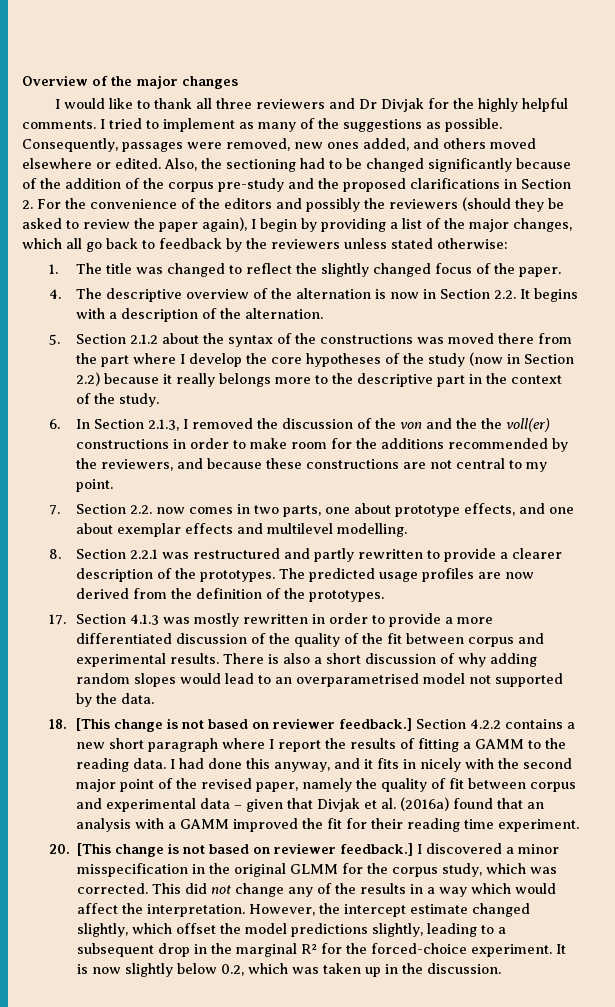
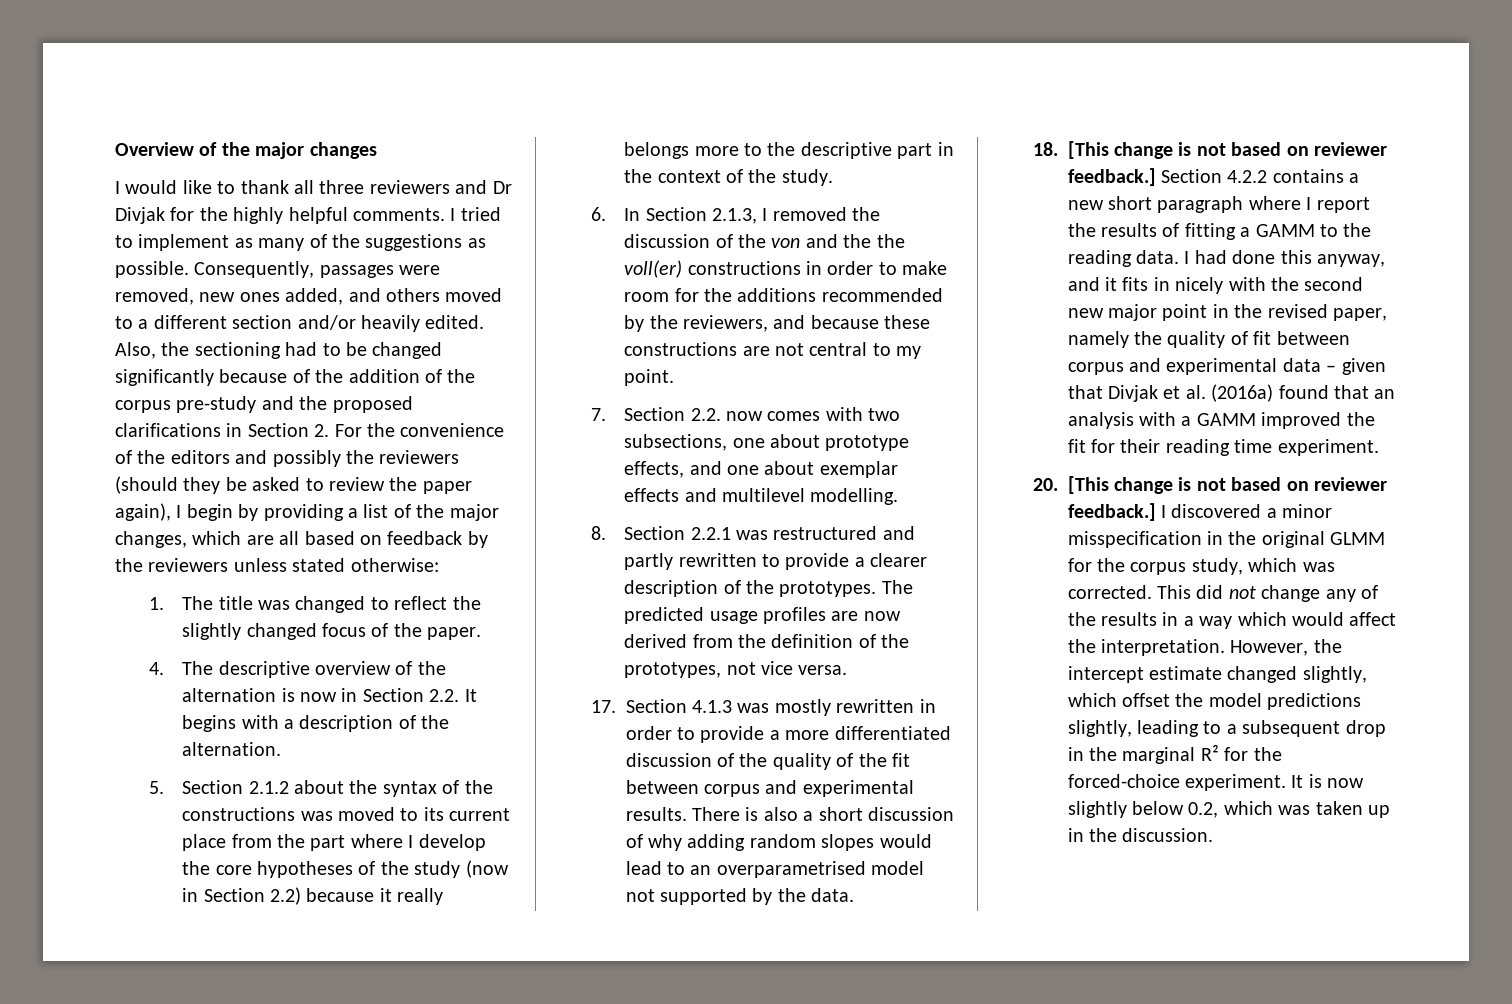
[22,158,111,169] elsewhere or -> [115,315,420,332] to a different section and/or heavily
[66,238,155,252] all go back to -> [246,531,382,545] are all based on
[497,333,534,344] there -> [400,807,511,821] [182,834,227,851] to its current place
[236,504,321,517] in two parts, -> [825,407,901,421] [624,434,728,451] with two subsections,
[308,590,384,602] prototypes. -> [624,661,848,678] prototypes, not vice versa.
(572, 763) none -> [1067,308,1104,318] new
[157,778,173,789] of -> [1212,304,1229,318] in

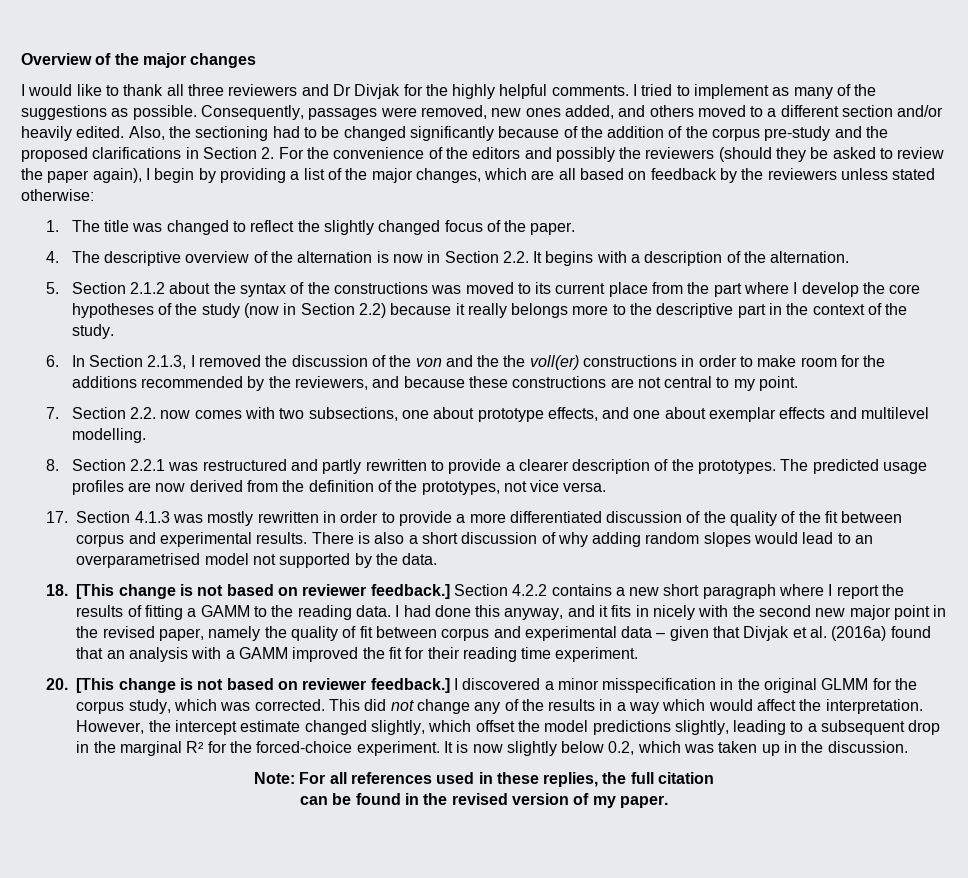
(1214, 835) none -> [253,772,715,787] [300,793,668,808] // Note: For all references used in these replies, the full citation // can be found in the revised version of my paper.

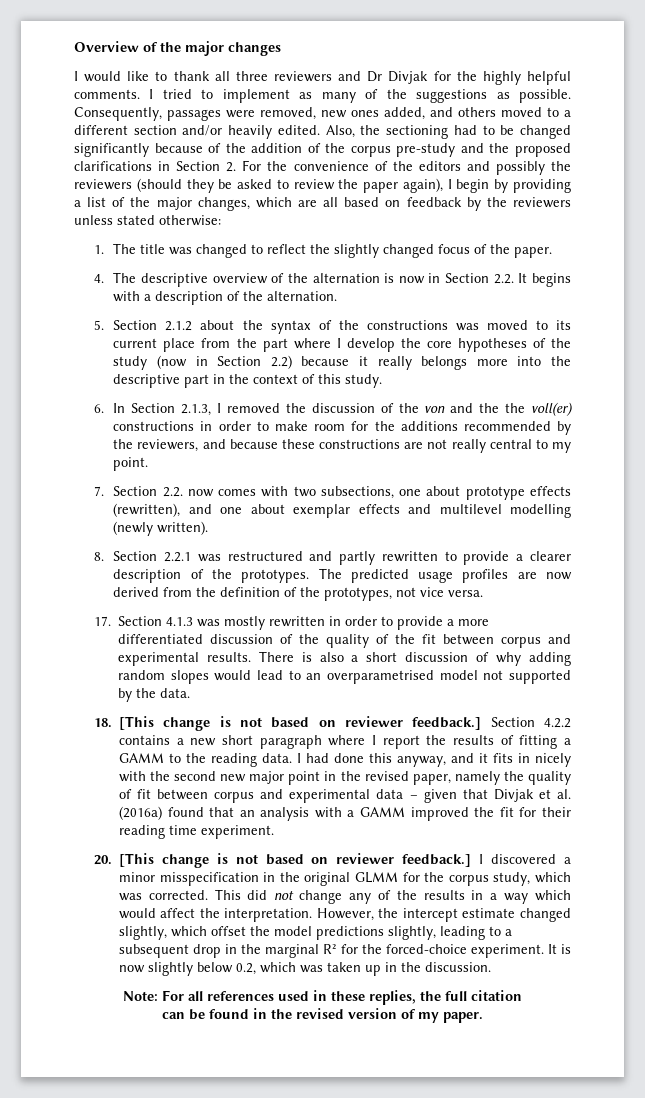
[612,304,626,315] to -> [517,356,542,366] into
[885,303,908,315] the -> [318,374,342,384] this
(661, 382) none -> [451,439,486,453] really
[547,407,598,421] effects, -> [530,486,571,496] [113,503,181,517] effects (rewritten),
[71,428,146,443] modelling. -> [510,504,572,518] [113,521,209,536] modelling (newly written).

